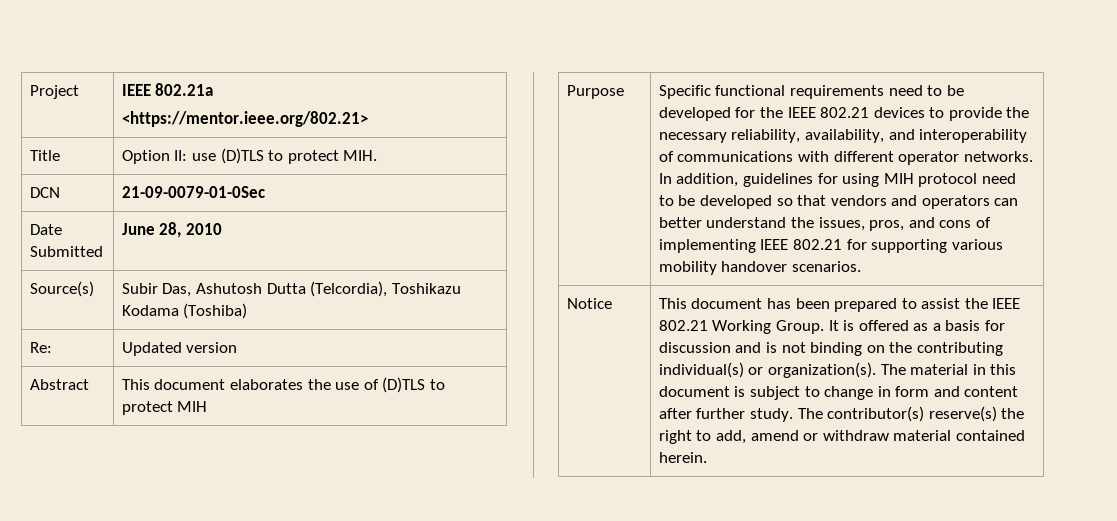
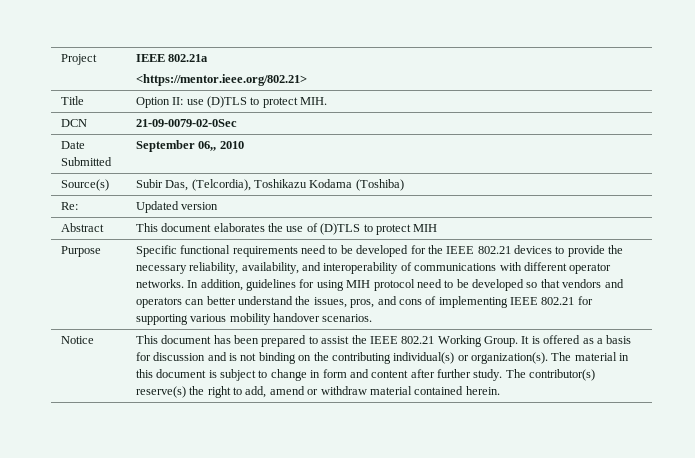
[121,186,265,198] 21-09-0079-01-0Sec -> [135,119,237,127] 21-09-0079-02-0Sec
[121,222,182,238] June 28, -> [135,140,217,152] September 06,,
[195,283,306,294] Ashutosh Dutta -> (189, 185) none

